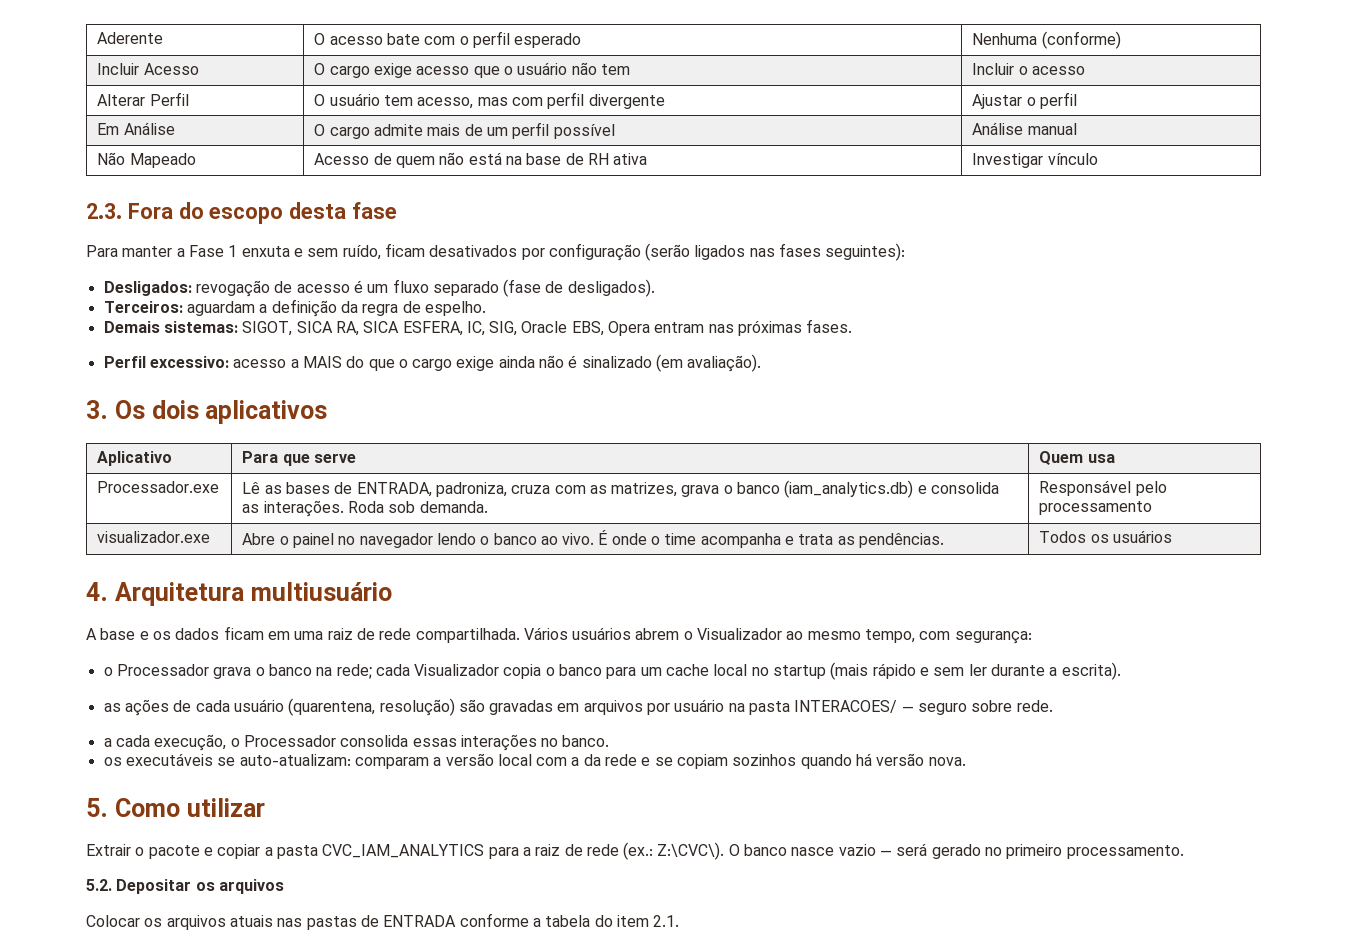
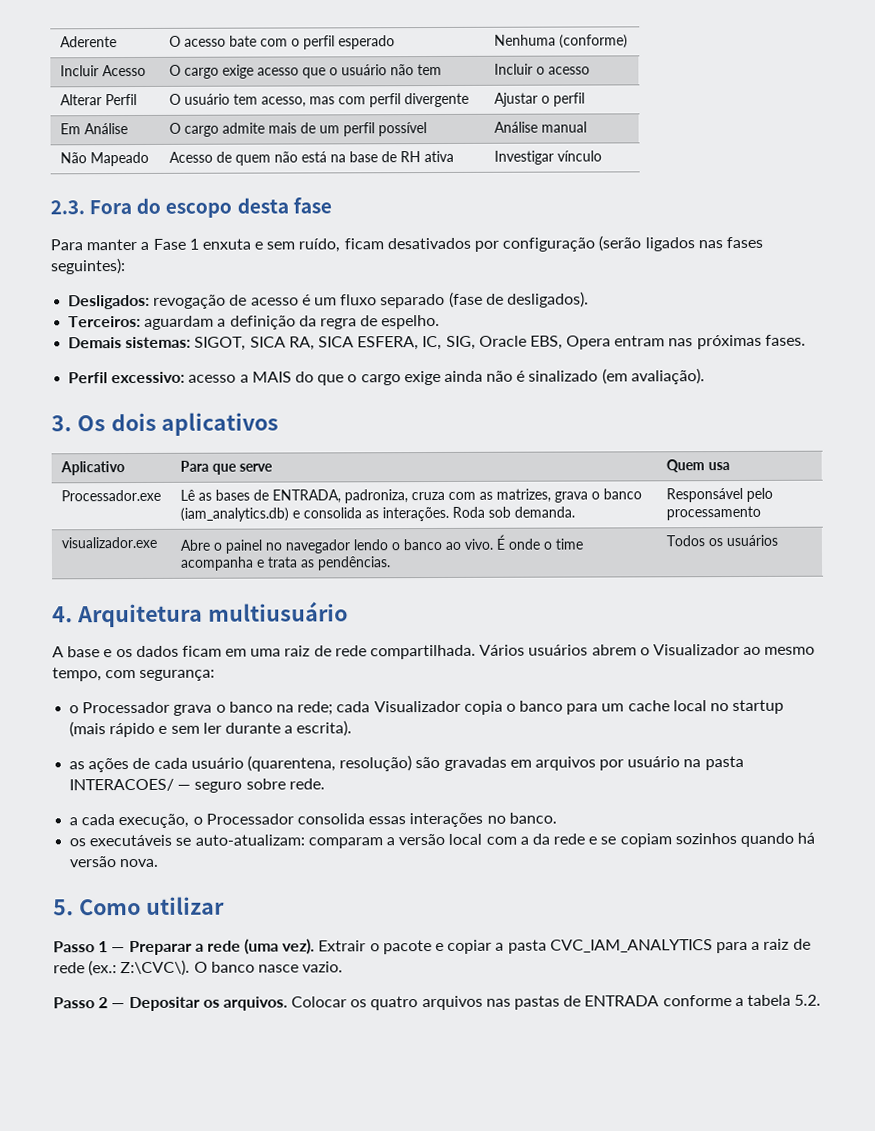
(265, 807) none -> [53,938,316,956] Passo 1 — Preparar a rede (uma vez).
[838,843,1184,859] [86,879,112,891] vazio — será gerado no primeiro processamento. // 5.2. -> [302,961,344,973] [53,997,126,1009] vazio. // Passo 2 —
[218,879,284,894] arquivos // -> [222,996,288,1011] arquivos.
[166,915,273,930] arquivos atuais -> [370,995,483,1011] quatro arquivos
[594,915,680,927] do item 2.1. -> [794,994,822,1006] 5.2.

